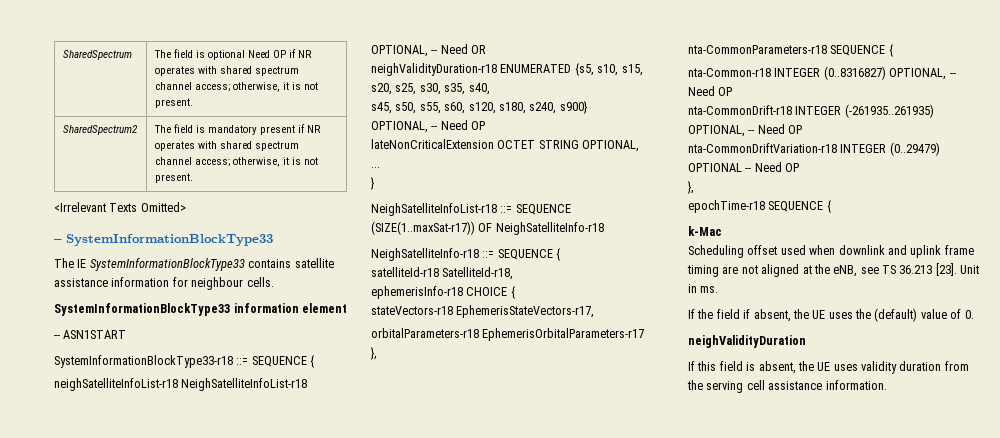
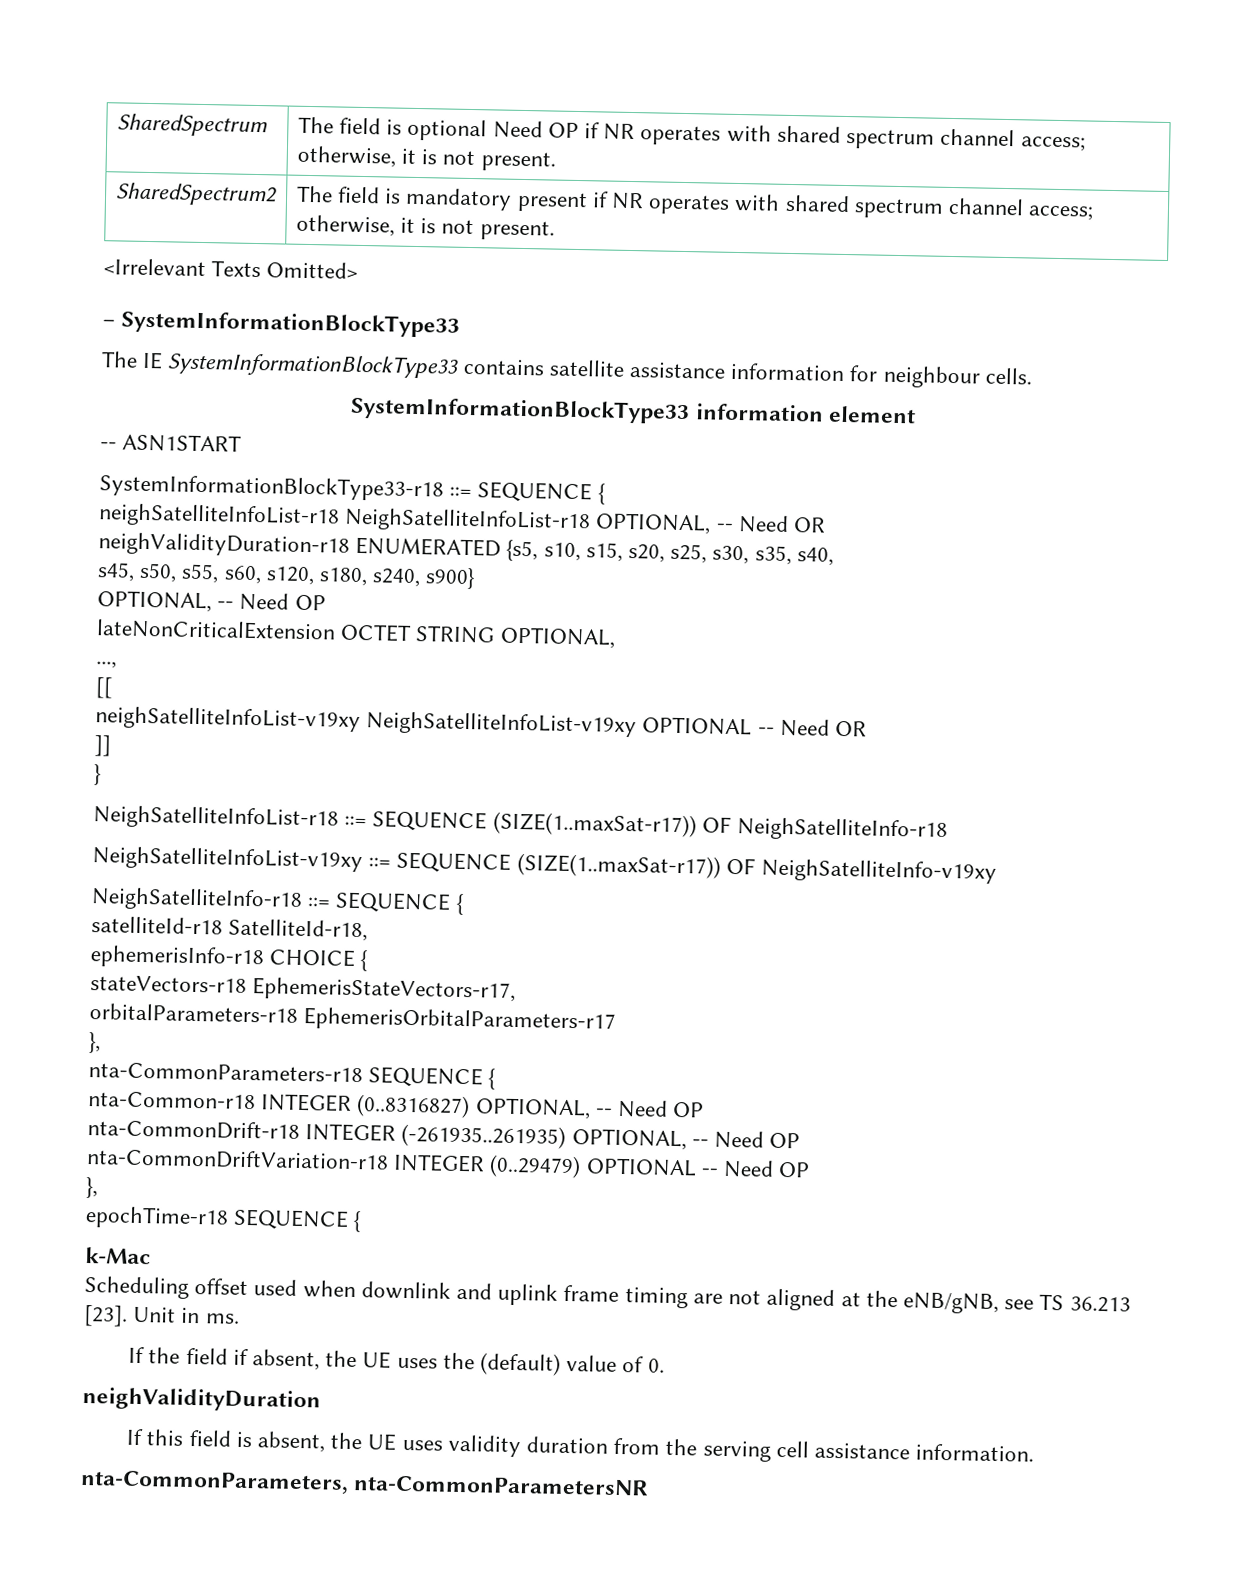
[371,167,380,168] ... -> [96,661,117,669] [95,677,113,699] [95,706,868,738] [94,735,111,757] ..., // [[ // neighSatelliteInfoList-v19xy NeighSatelliteInfoList-v19xy OPTIONAL -- Need OR // ]]
(604, 228) none -> [92,846,998,884] // NeighSatelliteInfoList-v19xy ::= SEQUENCE (SIZE(1..maxSat-r17)) OF NeighSatelliteInfo-v19xy
[833,265,858,277] eNB, -> [902,1292,999,1315] eNB/gNB,
(887, 385) none -> [80,1469,650,1496] // nta-CommonParameters, nta-CommonParametersNR

